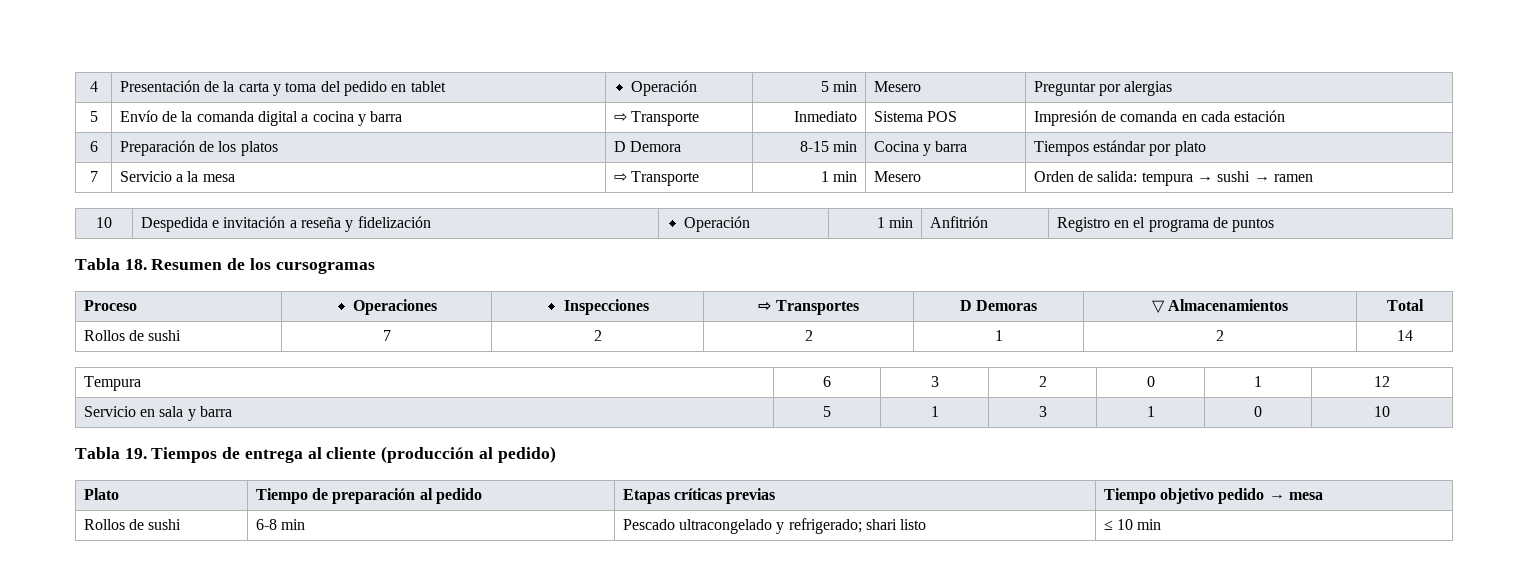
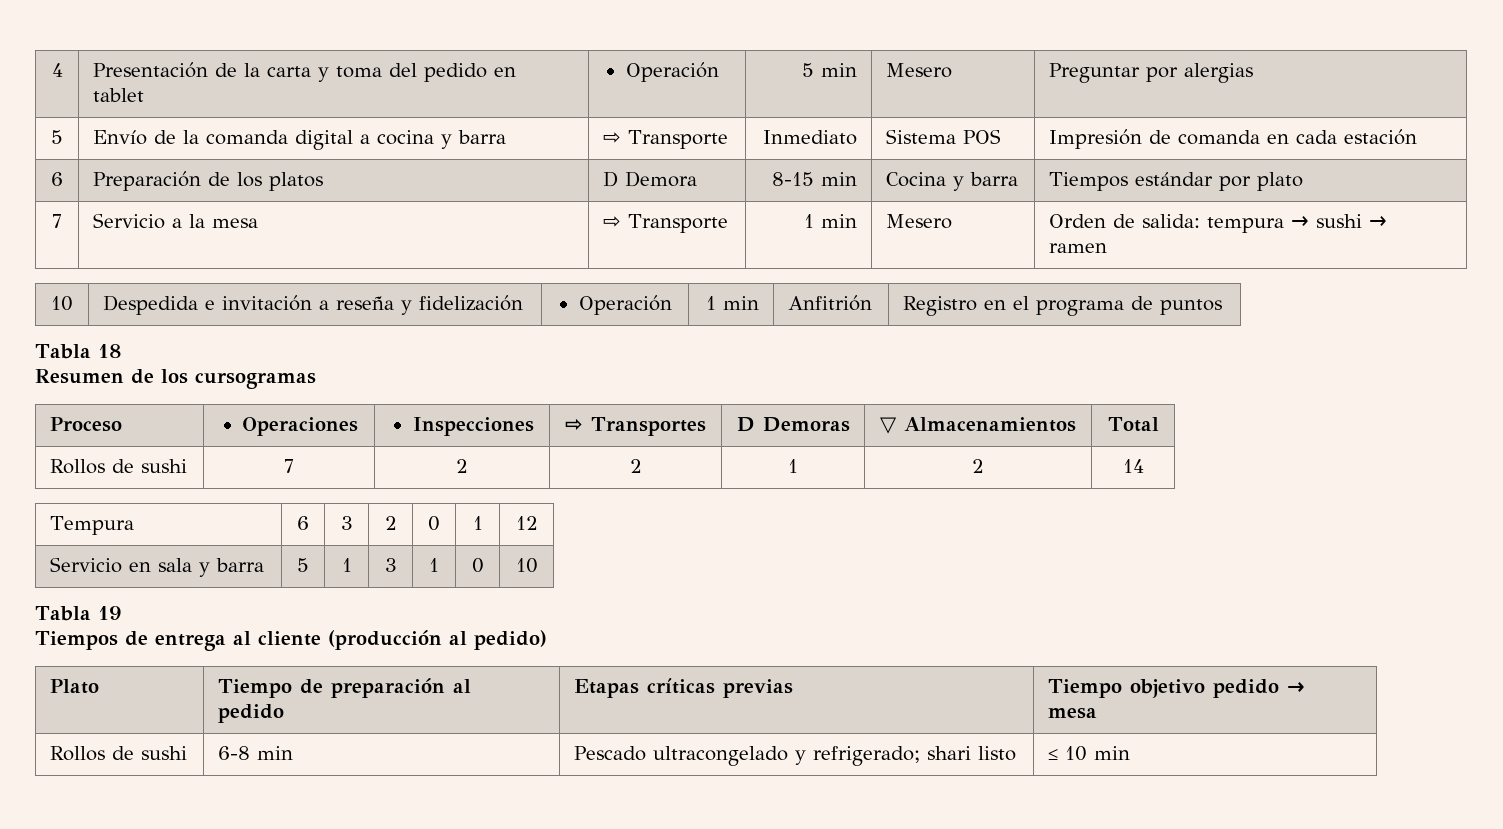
[124,259,147,270] 18. -> [97,344,121,358] 18 //
[124,448,147,459] 19. -> [97,606,122,620] 19 //

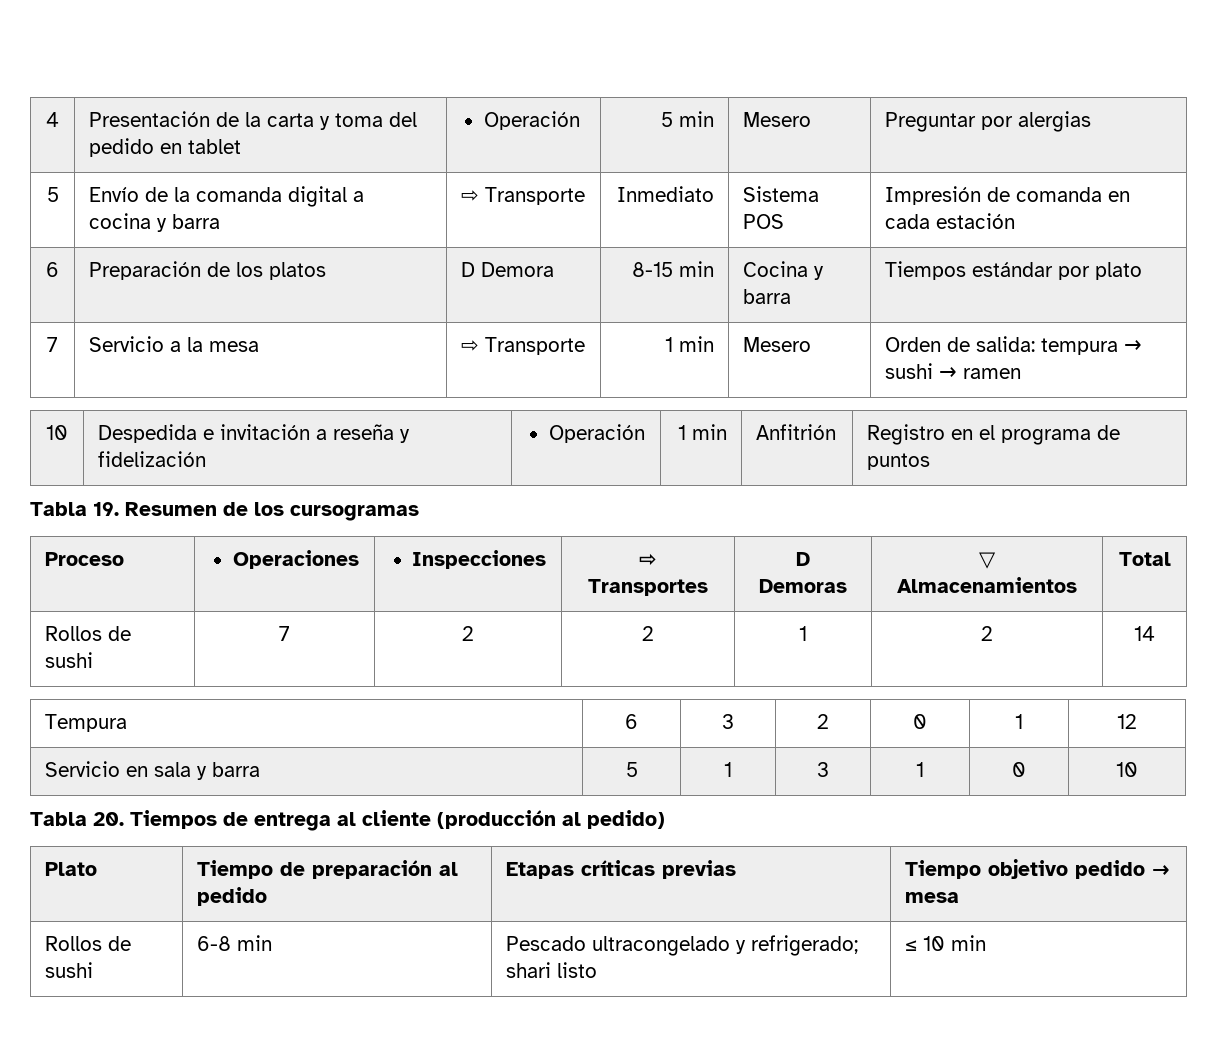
[97,344,121,358] 18 // -> [93,502,119,516] 19.
[97,606,122,620] 19 // -> [93,812,124,826] 20.

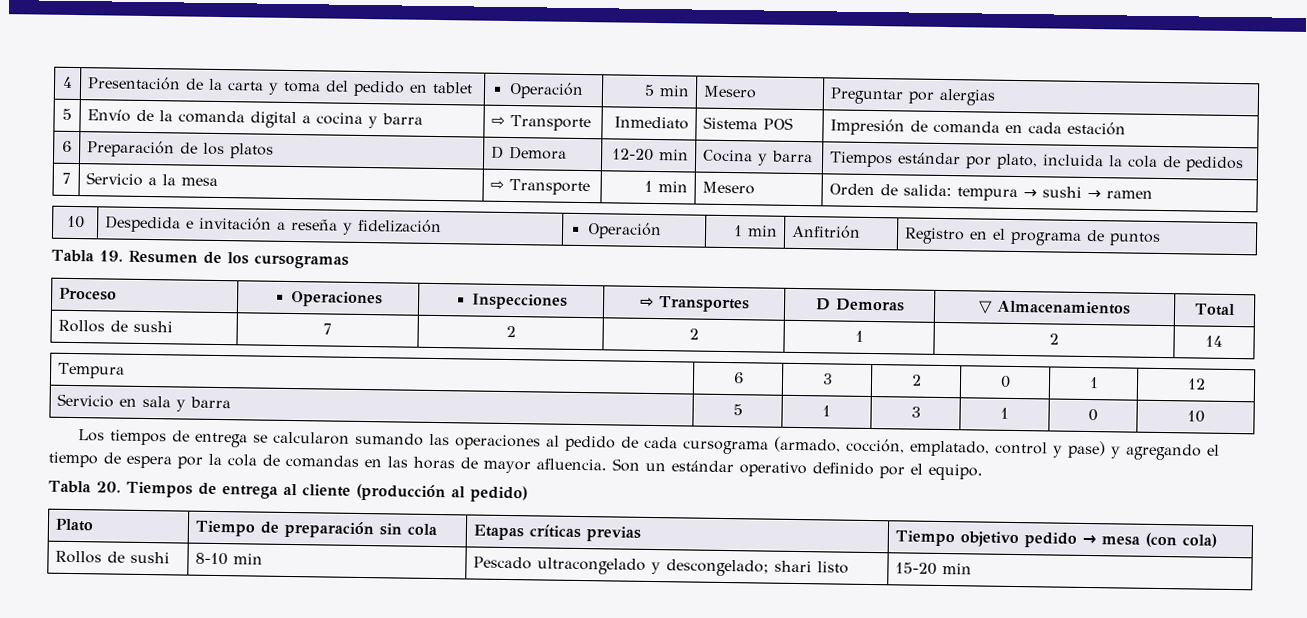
[631,262,673,277] 8-15 -> [612,148,655,161] 12-20
[1095,262,1143,280] plato -> [995,153,1244,173] plato, incluida la cola de pedidos
(1138, 769) none -> [78,429,1221,461] [48,451,983,481] // Los tiempos de entrega se calcularon sumando las operaciones al pedido de cada cursograma (armado, cocción, emplatado, control y pase) y agregando el tiempo de espera por la cola de comandas en las horas de mayor afluencia. Son un estándar operativo definido por el equipo.
[439,862,459,876] [197,887,268,906] al pedido -> [378,523,438,536] sin cola
[45,936,132,951] [45,962,94,978] [197,936,232,951] // Rollos de sushi | 6-8 -> [1144,532,1217,548] [54,550,170,564] [194,552,228,566] (con cola) // Rollos de sushi | 8-10
[751,935,859,956] refrigerado; -> [665,559,769,577] descongelado;
[905,936,946,951] ≤ 10 -> [894,562,937,575] 15-20

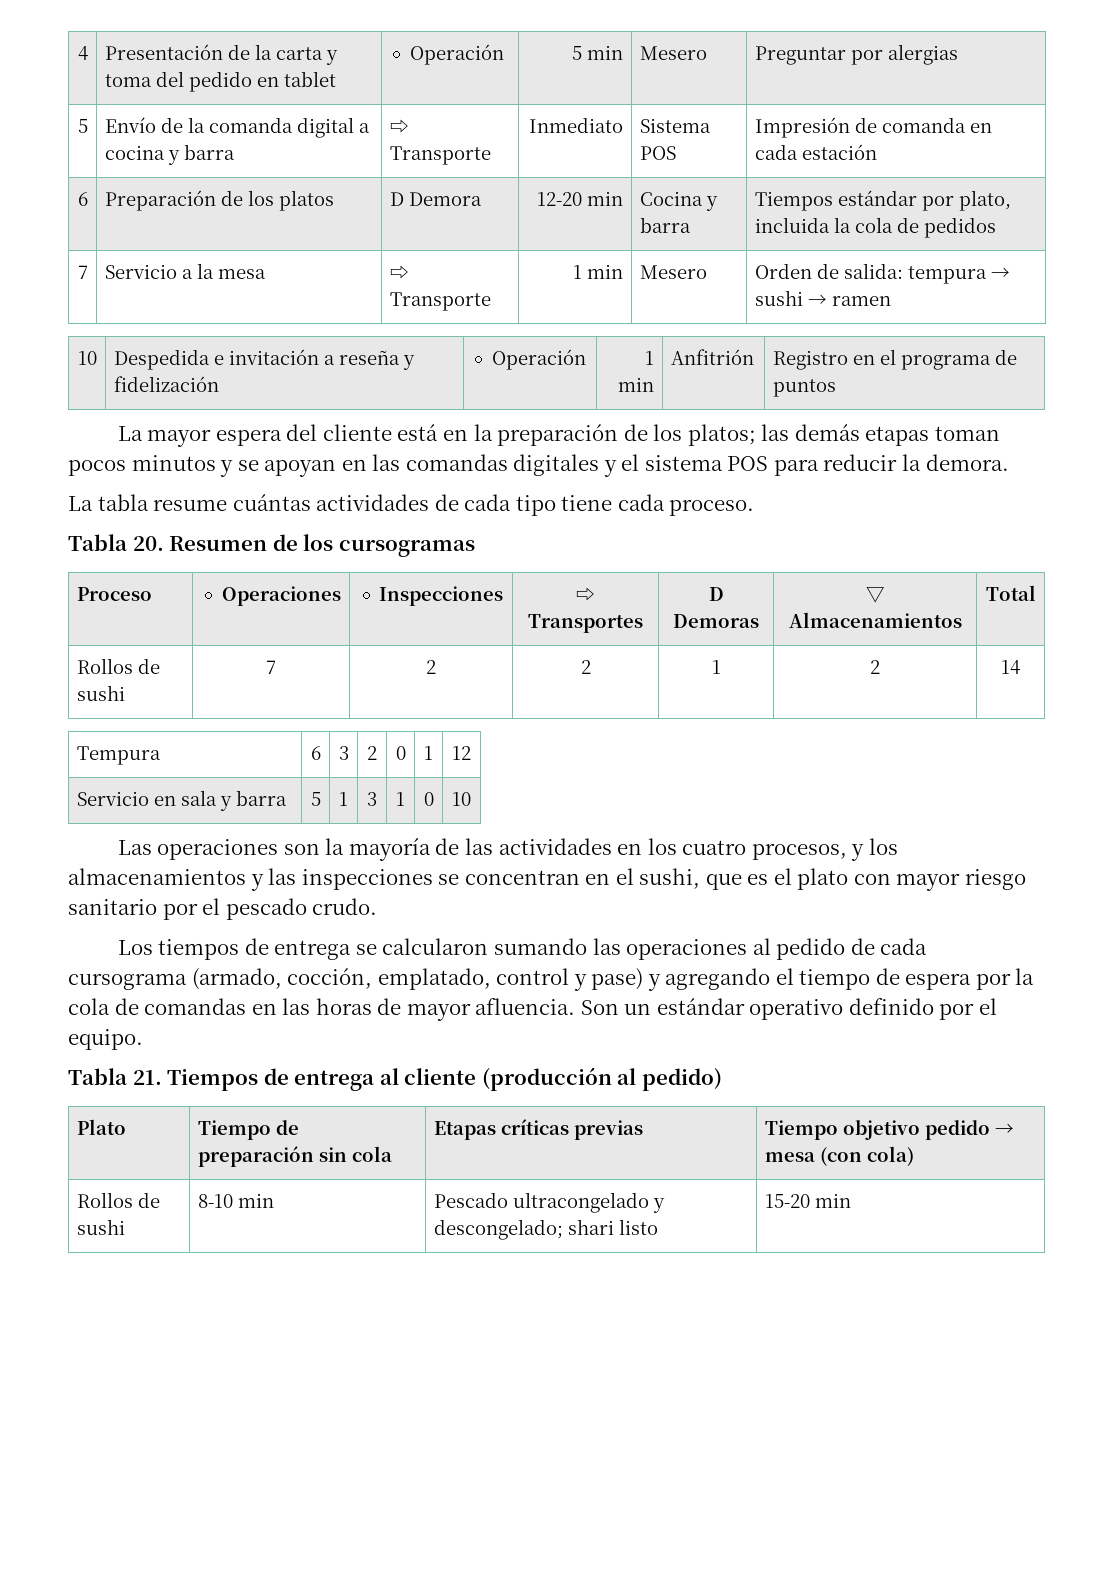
[51,249,123,263] // Tabla 19. -> [117,424,1000,447] [68,454,1009,477] [68,494,755,516] [68,534,164,551] // La mayor espera del cliente está en la preparación de los platos; las demás etapas toman pocos minutos y se apoyan en las comandas digitales y el sistema POS para reducir la demora. // La tabla resume cuántas actividades de cada tipo tiene cada proceso. // Tabla 20.
(1205, 416) none -> [117,838,898,861] [68,868,1027,891] [68,898,378,920] // Las operaciones son la mayoría de las actividades en los cuatro procesos, y los almacenamientos y las inspecciones se concentran en el sushi, que es el plato con mayor riesgo sanitario por el pescado crudo.
[95,481,121,493] 20. -> [132,1070,162,1085] 21.

